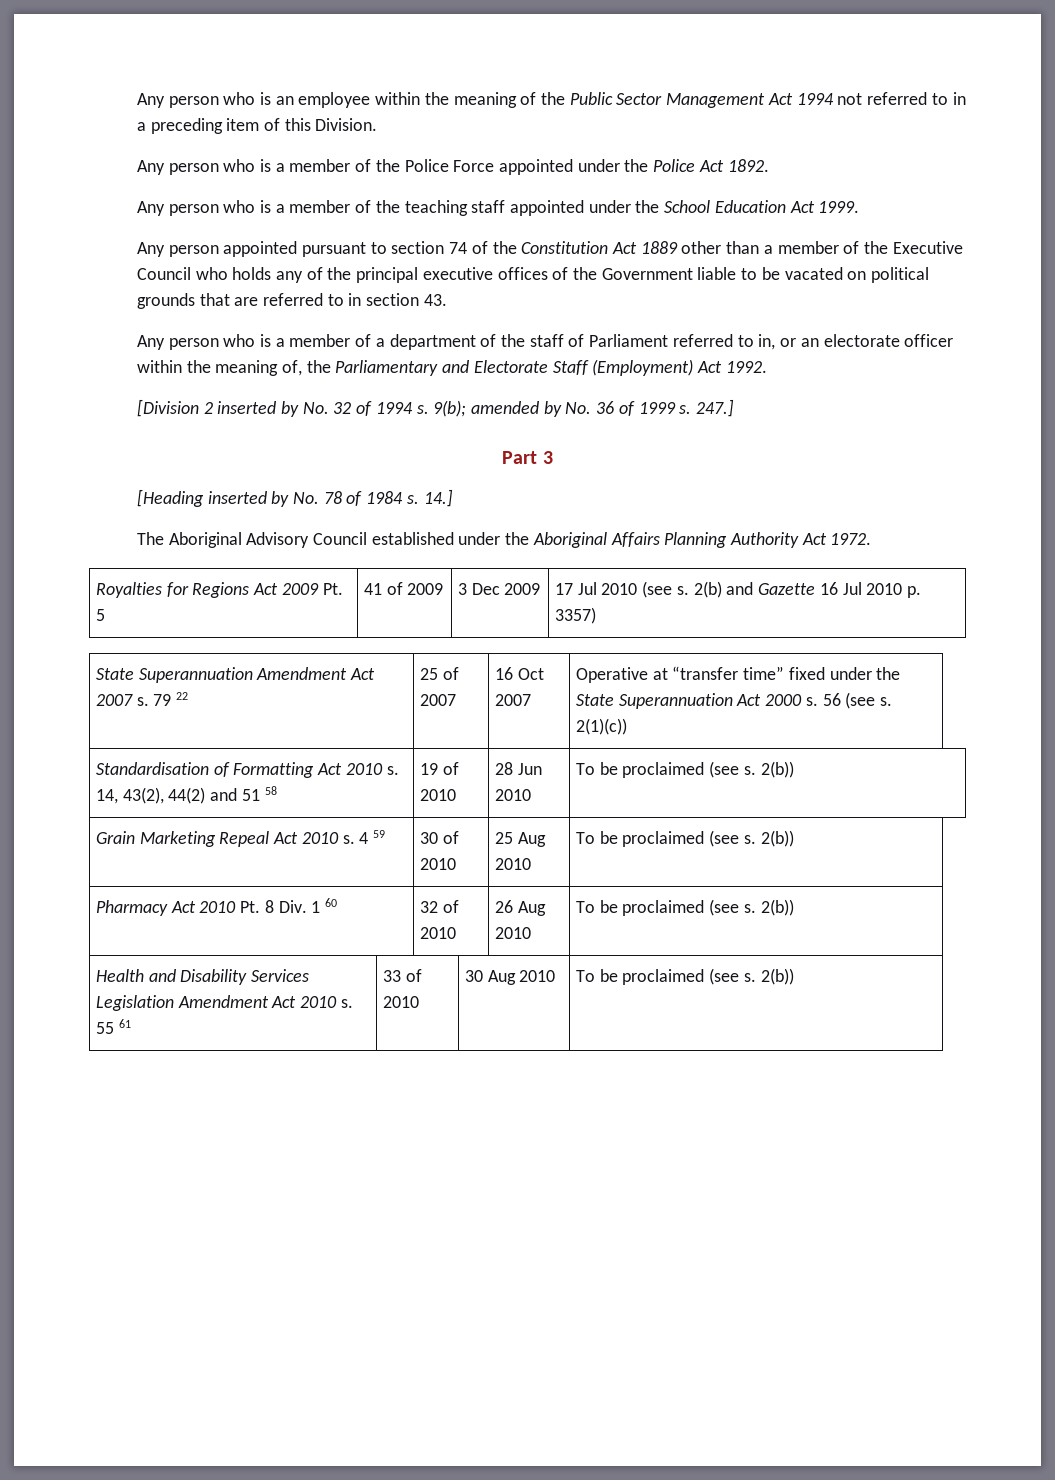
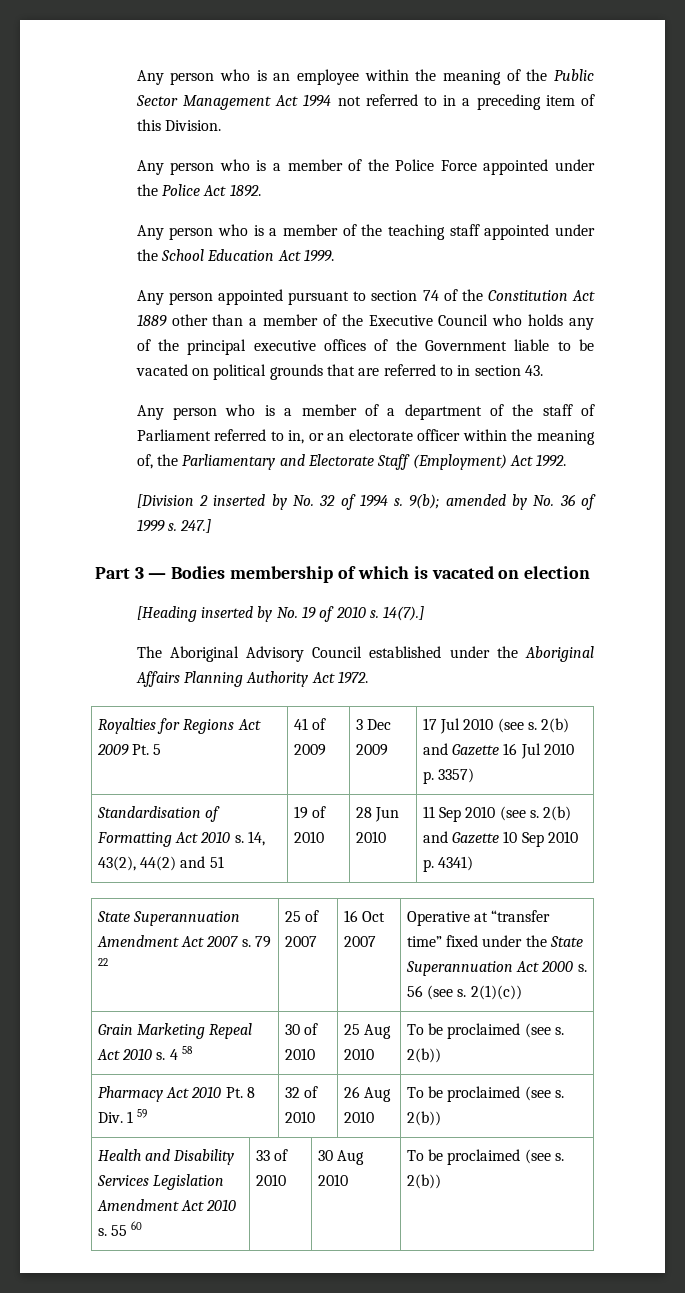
(553, 457) none -> [148,566,591,583] — Bodies membership of which is vacated on election
[323,489,453,507] 78 of 1984 s. 14.] -> [302,606,425,622] 19 of 2010 s. 14(7).]
(597, 615) none -> [96,806,221,822] [96,831,265,847] [97,856,224,871] [293,806,327,819] [293,831,324,843] [355,807,400,822] [355,831,386,843] [422,806,572,822] [422,831,578,847] [422,856,474,872] // Standardisation of Formatting Act 2010 s. 14, 43(2), 44(2) and 51 | 19 of 2010 | 28 Jun 2010 | 11 Sep 2010 (see s. 2(b) and Gazette 10 Sep 2010 p. 4341)
[96,762,399,778] [96,786,277,804] [420,762,459,775] [420,789,457,801] [495,762,542,775] [495,789,532,801] [576,761,794,778] // Standardisation of Formatting Act 2010 s. 14, 43(2), 44(2) and 51 58 | 19 of 2010 | 28 Jun 2010 | To be proclaimed (see s. 2(b)) -> (522, 992) none
[373,830,386,838] 59 -> [181,1046,193,1054] 58
[325,898,338,907] 60 -> [137,1109,148,1118] 59
[118,1019,131,1028] 61 -> [131,1221,143,1230] 60

